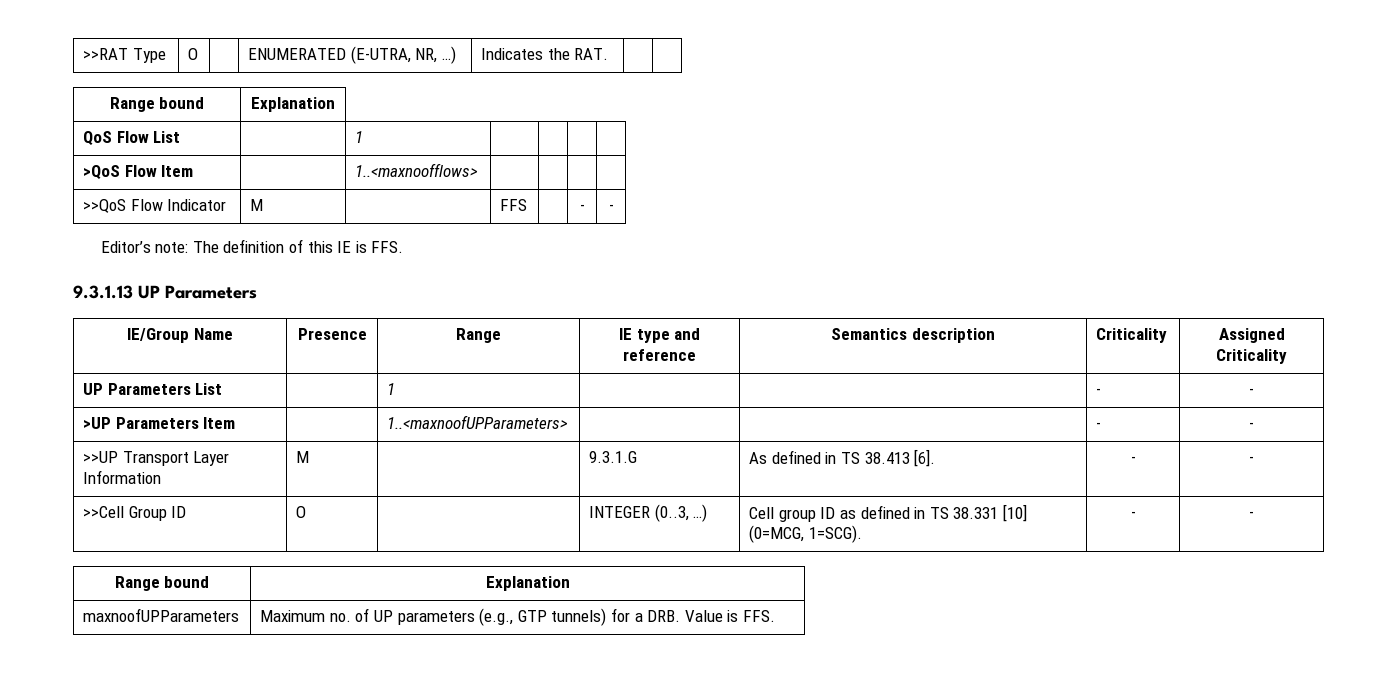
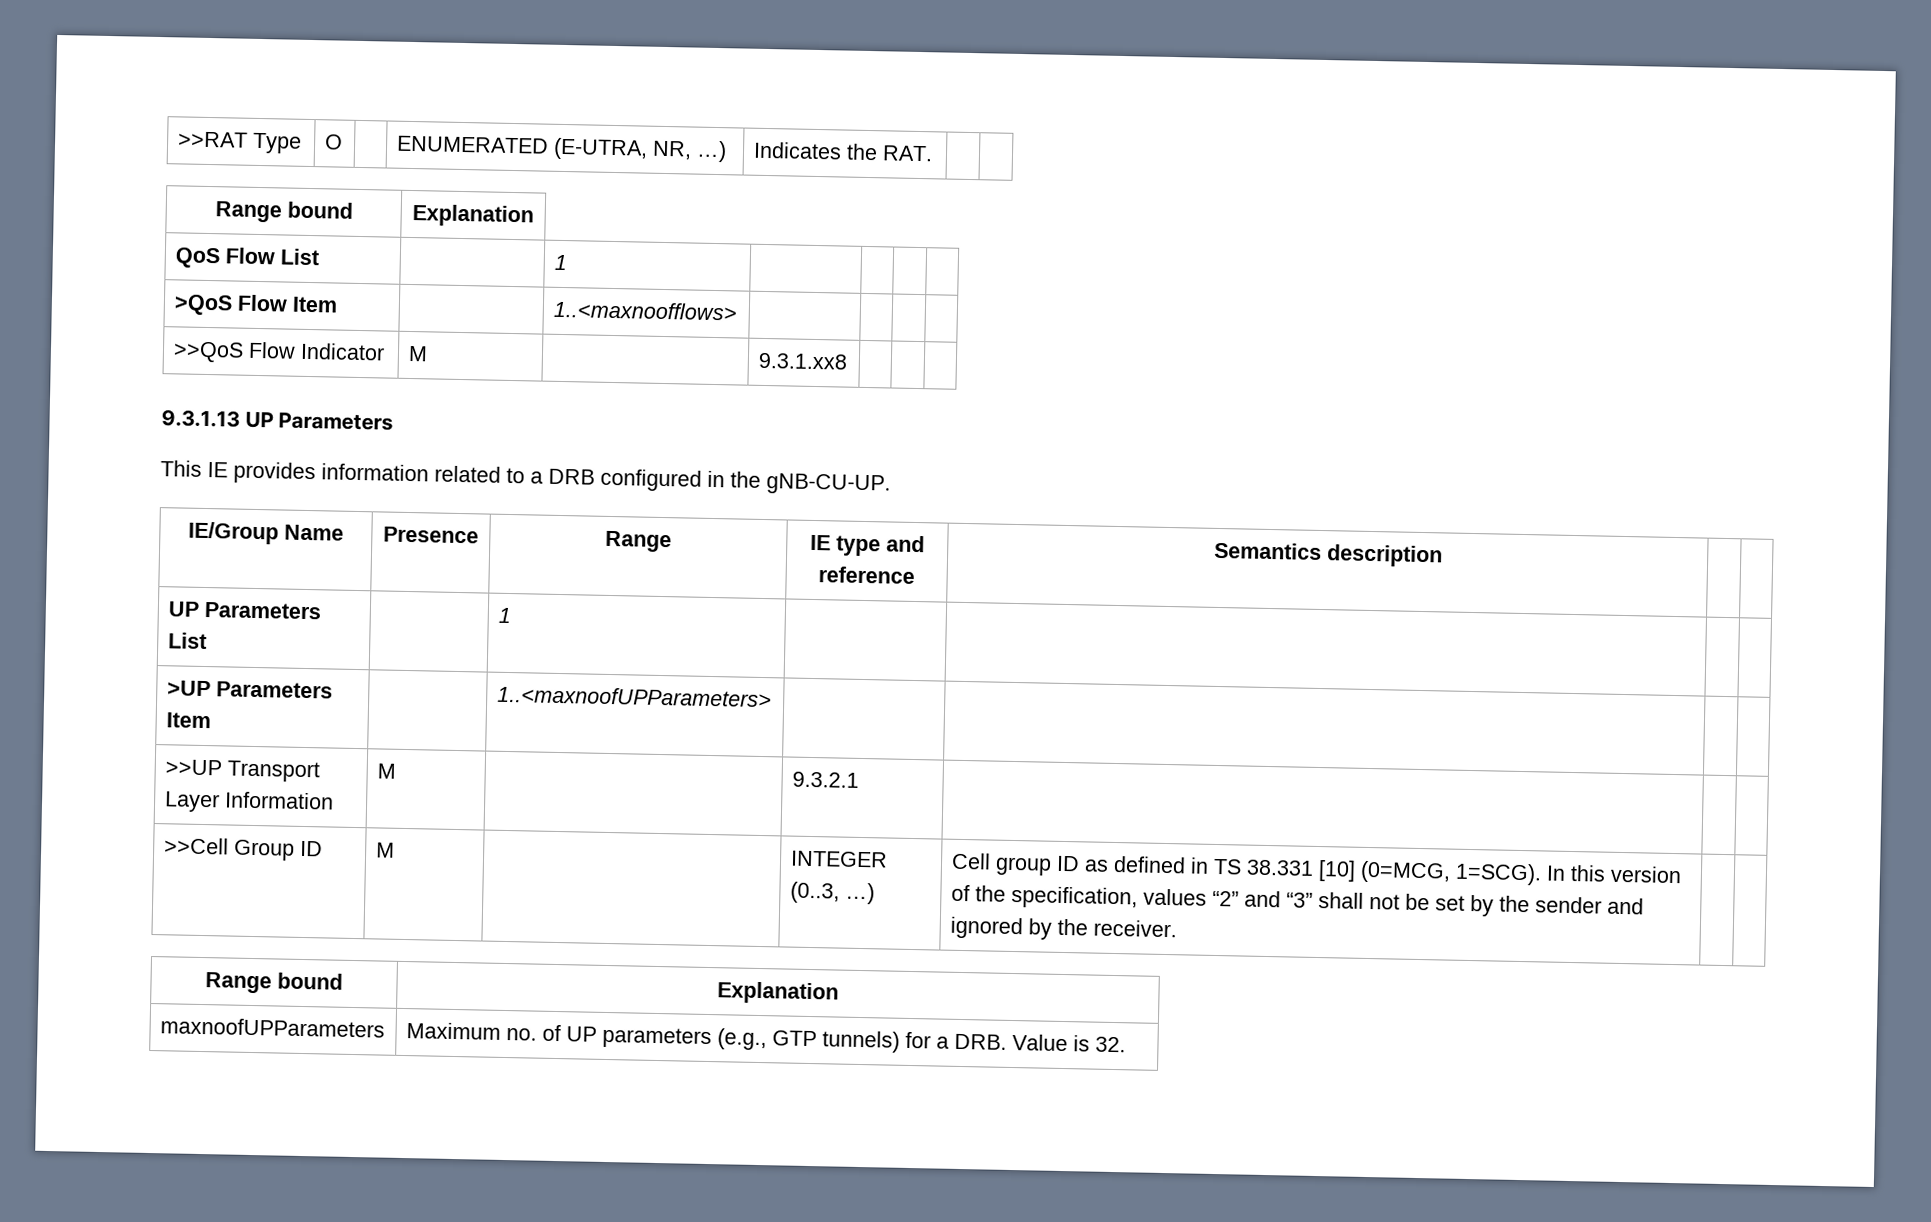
[500,199,528,211] [579,204,585,211] [608,204,614,211] [100,239,404,253] [73,285,257,299] FFS | | - | - // Editor’s note: The definition of this IE is FFS. // 9.3.1.13 UP Parameters -> [757,352,848,370] [161,409,394,431] [160,460,891,496] 9.3.1.xx8 | | | // 9.3.1.13 UP Parameters // This IE provides information related to a DRB configured in the gNB-CU-UP.
[1096,328,1168,343] [1218,328,1285,343] [1216,349,1287,364] Criticality | Assigned Criticality -> (1443, 556) |
[1096,388,1102,395] [1249,388,1254,395] - | - -> (511, 615) |
[1096,422,1102,429] [1249,422,1254,429] - | - -> (772, 696) |
[589,451,638,463] [749,449,936,467] [1130,456,1136,463] [1249,456,1254,463] 9.3.1.G | As defined in TS 38.413 [6]. | - | - -> [791,771,859,788] 9.3.2.1 | | |
[296,506,307,518] O -> [375,842,395,858] M
[1130,511,1136,518] [1249,511,1254,518] | - | - -> [1545,864,1682,884] [950,884,1644,917] [949,916,1177,940] In this version of the specification, values “2” and “3” shall not be set by the sender and ignored by the receiver. | |
[742,610,775,622] FFS. -> [1094,1036,1126,1053] 32.

